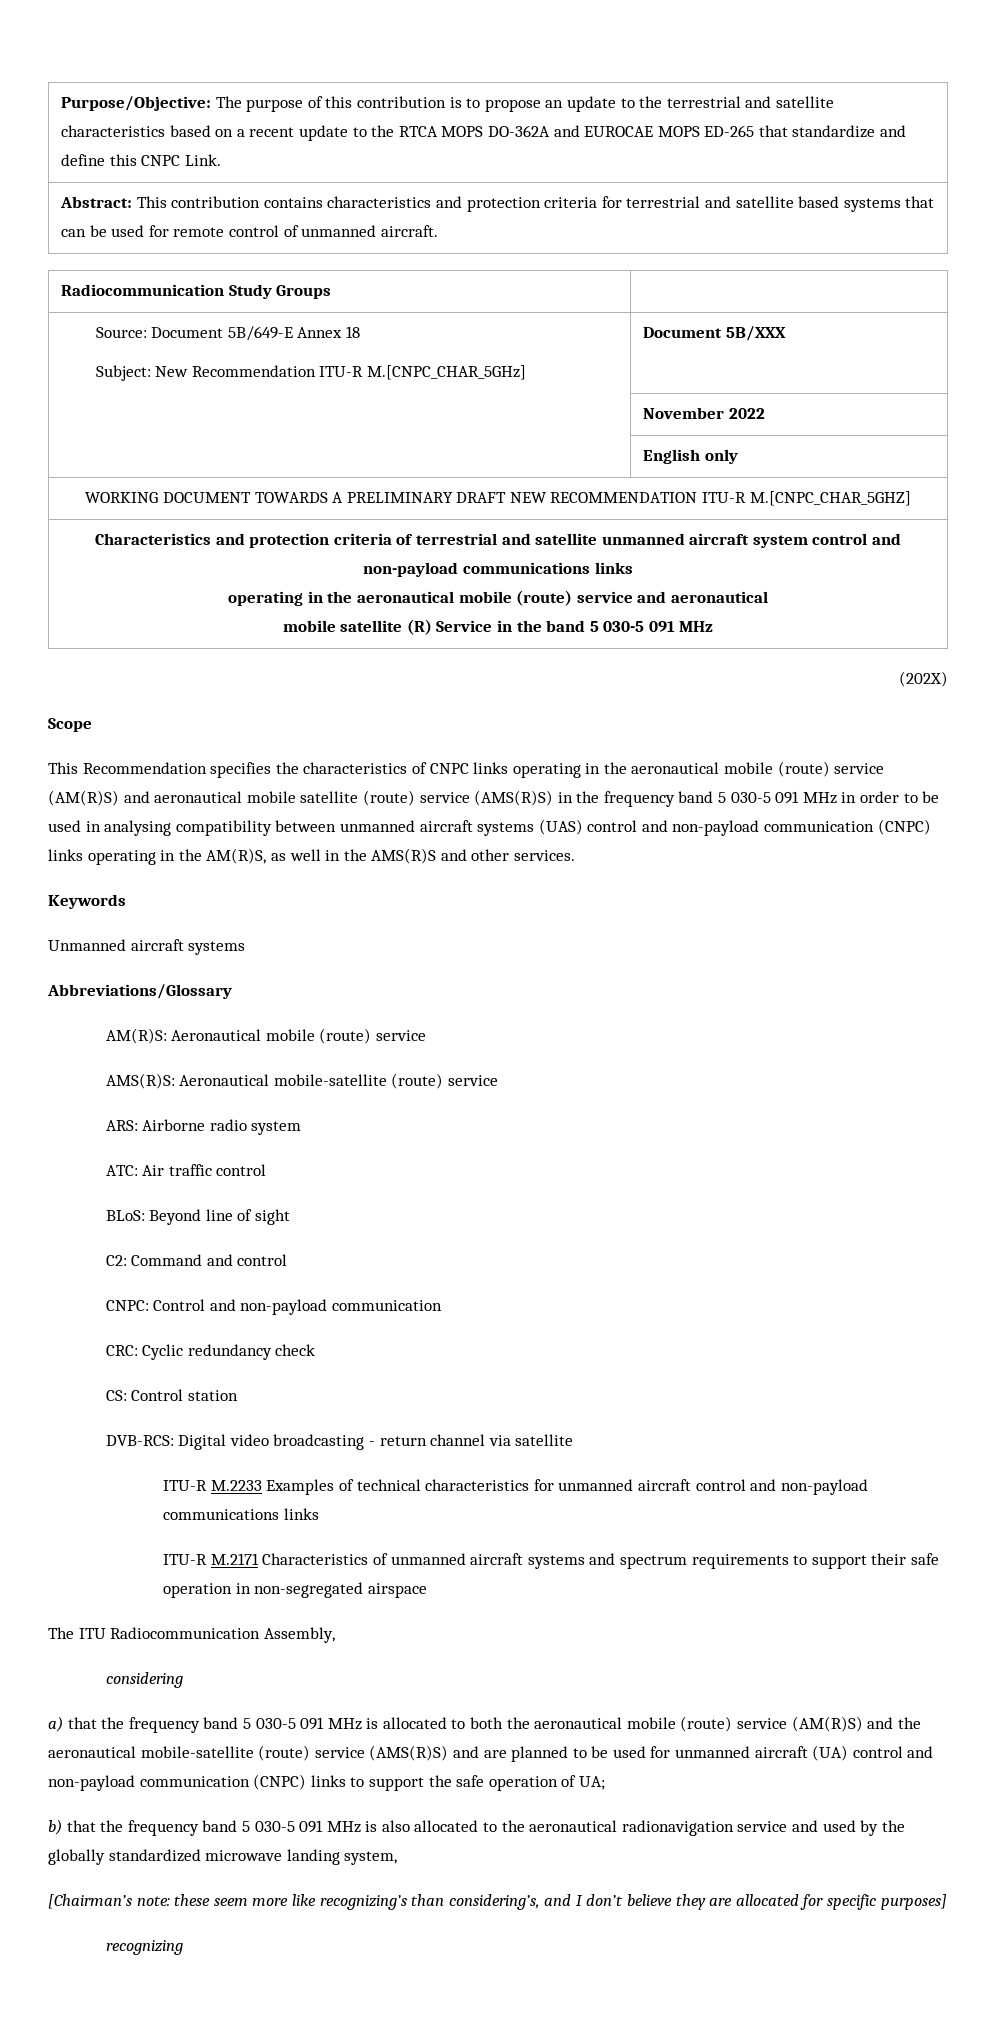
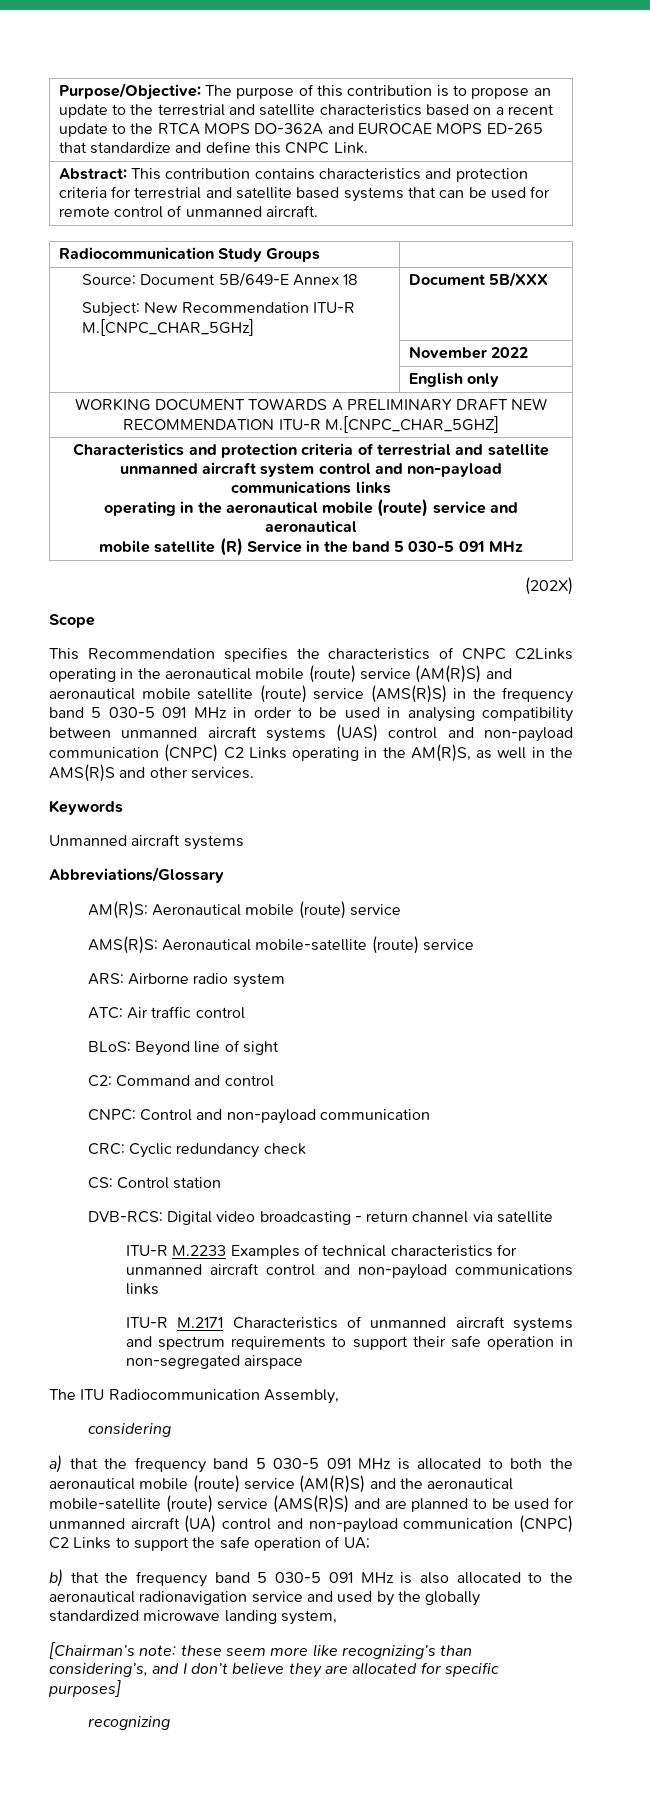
[473,762,509,774] links -> [514,648,573,660] C2Links
[48,849,83,861] links -> [223,747,287,759] C2 Links
[310,1775,346,1787] links -> [49,1537,112,1549] C2 Links

